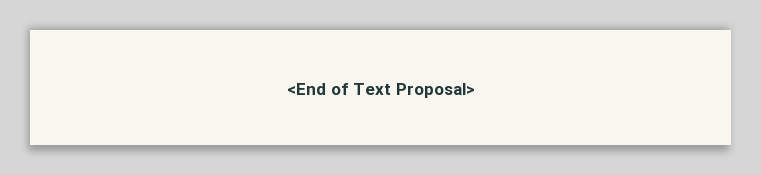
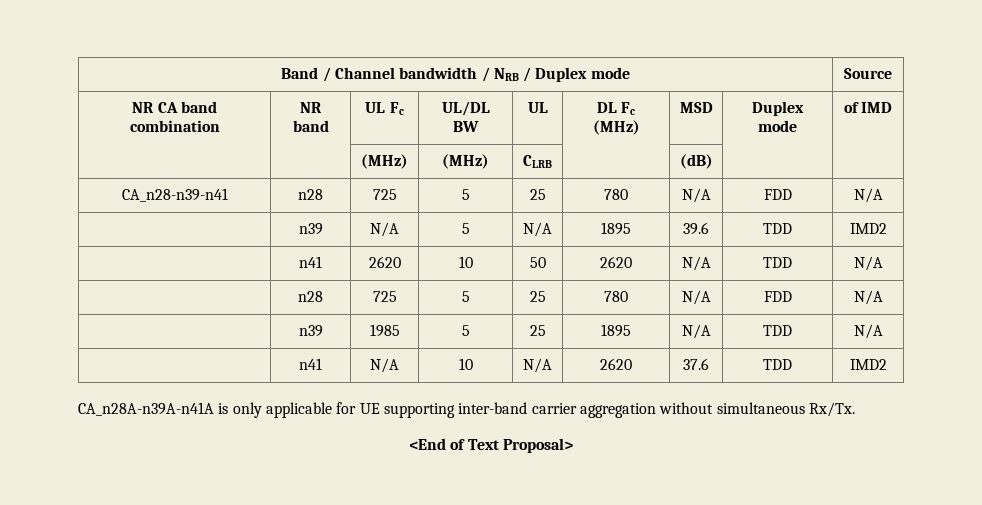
(286, 89) none -> [281,67,630,82] [844,68,892,79] [132,101,217,113] [129,120,220,132] [300,102,322,113] [292,120,329,132] [365,102,404,115] [441,101,490,116] [453,121,479,132] [527,102,548,113] [596,102,636,115] [592,120,640,135] [679,102,713,113] [752,101,804,116] [758,120,797,132] [843,102,893,113] [361,154,408,169] [442,154,489,169] [523,155,552,168] [679,154,713,169] [121,188,228,202] [298,189,323,200] [372,189,397,200] [461,189,470,200] [529,189,546,200] [604,189,628,200] [681,188,711,203] [763,189,792,200] [853,188,883,203] [298,223,323,235] [370,222,399,237] [461,223,470,234] [523,222,552,237] [601,222,631,235] [683,222,709,235] [763,223,792,234] [849,223,887,234] [299,256,322,268] [368,256,401,268] [458,256,473,268] [529,257,546,268] [600,256,632,268] [681,256,711,271] [763,257,792,268] [853,256,883,271] [298,291,323,302] [372,291,397,302] [461,291,470,302] [529,291,546,302] [604,291,628,302] [681,290,711,305] [763,291,792,302] [853,290,883,305] [298,325,323,337] [369,324,400,337] [461,325,470,336] [529,325,546,336] [601,324,631,337] [681,324,711,339] [763,325,792,336] [853,324,883,339] [299,358,322,370] [370,358,399,373] [458,358,473,370] [523,358,552,373] [600,358,632,370] [683,358,709,370] [763,359,792,370] [849,359,887,370] [78,402,855,418] Band / Channel bandwidth / NRB / Duplex mode | Source // NR CA band combination | NR band | UL Fc | UL/DL BW | UL | DL Fc (MHz) | MSD | Duplex mode | of IMD // | | (MHz) | (MHz) | CLRB | | (dB) | | // CA_n28-n39-n41 | n28 | 725 | 5 | 25 | 780 | N/A | FDD | N/A // | n39 | N/A | 5 | N/A | 1895 | 39.6 | TDD | IMD2 // | n41 | 2620 | 10 | 50 | 2620 | N/A | TDD | N/A // | n28 | 725 | 5 | 25 | 780 | N/A | FDD | N/A // | n39 | 1985 | 5 | 25 | 1895 | N/A | TDD | N/A // | n41 | N/A | 10 | N/A | 2620 | 37.6 | TDD | IMD2 // CA_n28A-n39A-n41A is only applicable for UE supporting inter-band carrier aggregation without simultaneous Rx/Tx. //

